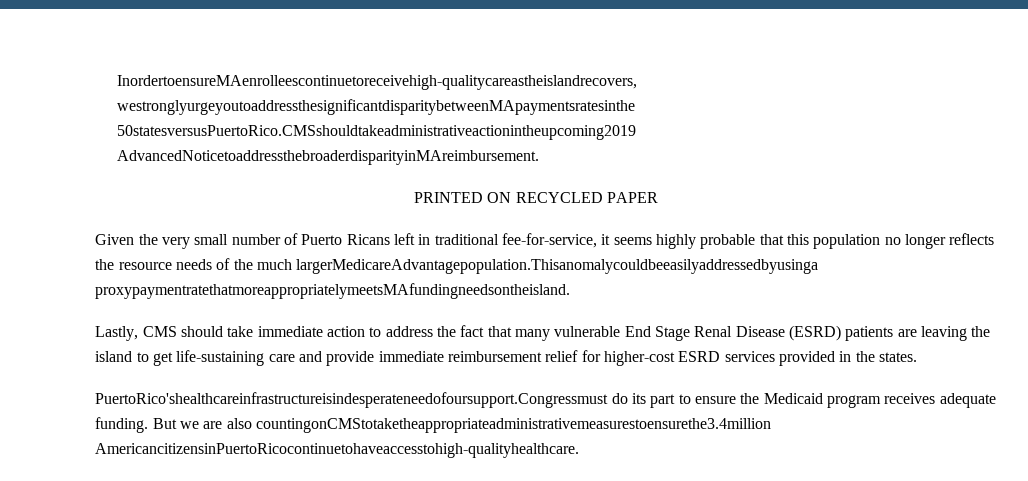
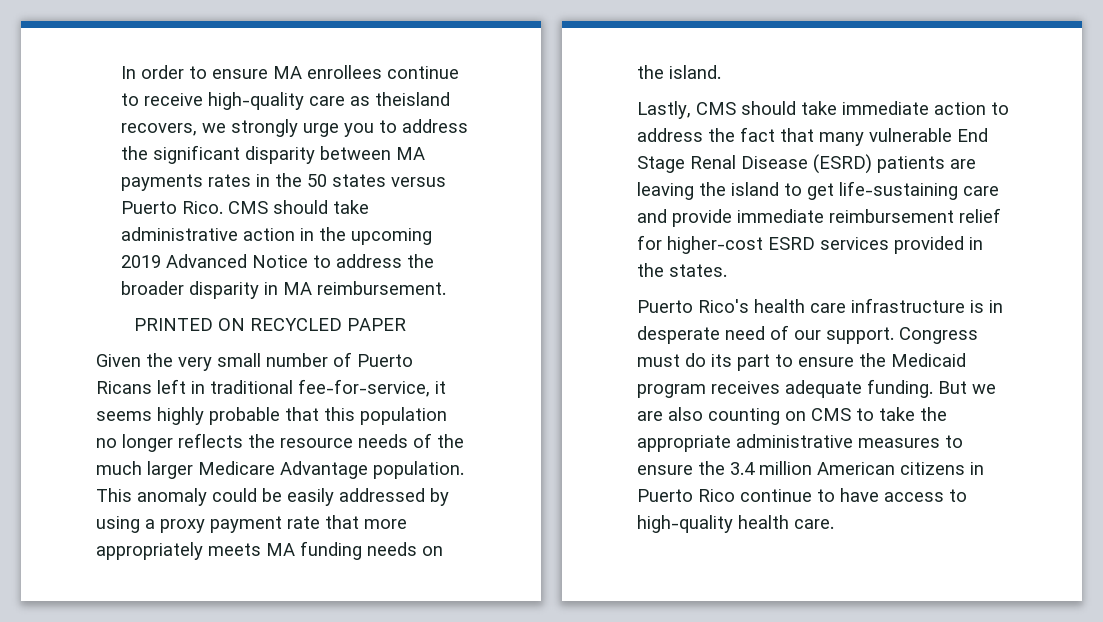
[116,75,637,90] [116,99,635,115] [116,125,636,140] [116,150,539,165] InordertoensureMAenrolleescontinuetoreceivehigh-qualitycareastheislandrecovers, westronglyurgeyoutoaddressthesignificantdisparitybetweenMApaymentsratesinthe 50statesversusPuertoRico.CMSshouldtakeadministrativeactionintheupcoming2019 AdvancedNoticetoaddressthebroaderdisparityinMAreimbursement. -> [121,65,460,79] [121,92,451,110] [121,119,469,137] [121,145,426,164] [121,173,447,191] [121,200,370,214] [121,227,433,245] [121,254,435,268] [121,281,447,299] In order to ensure MA enrollees continue to receive high-quality care as theisland recovers, we strongly urge you to address the significant disparity between MA payments rates in the 50 states versus Puerto Rico. CMS should take administrative action in the upcoming 2019 Advanced Notice to address the broader disparity in MA reimbursement.
[296,259,819,274] [95,283,571,299] largerMedicareAdvantagepopulation.Thisanomalycouldbeeasilyaddressedbyusinga proxypaymentratethatmoreappropriatelymeetsMAfundingneedsontheisland. -> [147,461,465,479] [96,488,450,506] [96,515,408,533] [96,541,444,560] [637,65,722,79] larger Medicare Advantage population. This anomaly could be easily addressed by using a proxy payment rate that more appropriately meets MA funding needs on the island.
[95,392,609,408] PuertoRico'shealthcareinfrastructureisindesperateneedofoursupport.Congressmust -> [637,298,1004,313] [637,325,979,344] [637,354,681,367] Puerto Rico's health care infrastructure is in desperate need of our support. Congress must
[256,418,772,433] [95,443,580,458] countingonCMStotaketheappropriateadministrativemeasurestoensurethe3.4million AmericancitizensinPuertoRicocontinuetohaveaccesstohigh-qualityhealthcare. -> [708,407,948,425] [637,434,964,452] [637,461,985,475] [637,488,968,502] [637,515,835,533] counting on CMS to take the appropriate administrative measures to ensure the 3.4 million American citizens in Puerto Rico continue to have access to high-quality health care.

